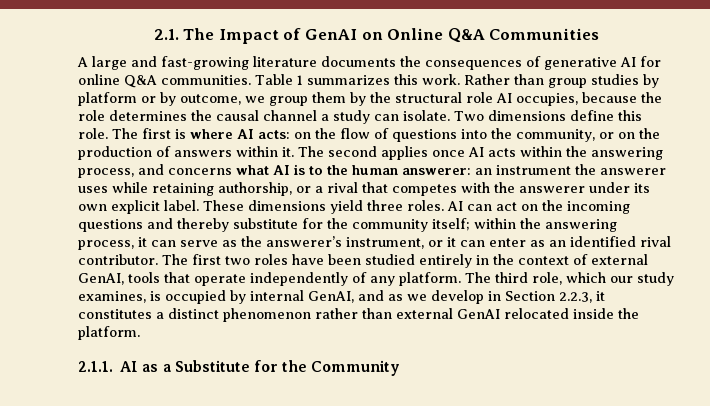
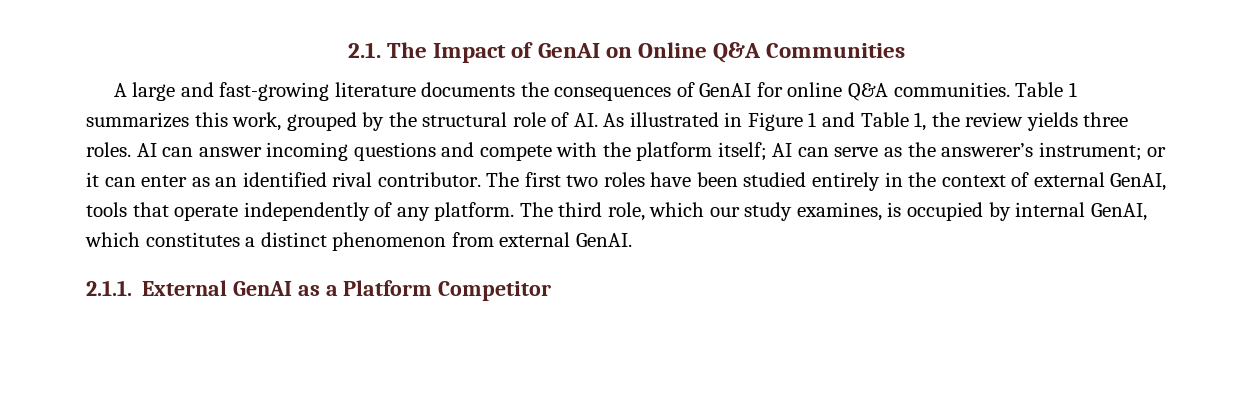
[544,57,636,70] generative AI -> [699,83,752,97] GenAI
[421,74,659,88] [78,92,662,106] [78,110,642,124] [78,128,660,142] [78,146,663,160] [78,164,666,178] [78,182,650,196] [78,200,630,214] [78,218,617,232] [78,237,147,250] work. Rather than group studies by platform or by outcome, we group them by the structural role AI occupies, because the role determines the causal channel a study can isolate. Two dimensions define this role. The first is where AI acts: on the flow of questions into the community, or on the production of answers within it. The second applies once AI acts within the answering process, and concerns what AI is to the human answerer: an instrument the answerer uses while retaining authorship, or a rival that competes with the answerer under its own explicit label. These dimensions yield three roles. AI can act on the incoming questions and thereby substitute for the community itself; within the answering process, it -> [232,112,1129,131] [86,142,793,161] work, grouped by the structural role of AI. As illustrated in Figure 1 and Table 1, the review yields three roles. AI can answer incoming questions and compete with the platform itself; AI
[346,237,424,249] instrument, -> [1038,142,1142,161] instrument;
[358,290,605,304] [78,308,639,322] [78,326,140,340] [78,360,401,376] and as we develop in Section 2.2.3, it constitutes a distinct phenomenon rather than external GenAI relocated inside the platform. // 2.1.1. AI as a Substitute for the Community -> [85,232,632,251] [86,280,552,301] which constitutes a distinct phenomenon from external GenAI. // 2.1.1. External GenAI as a Platform Competitor

